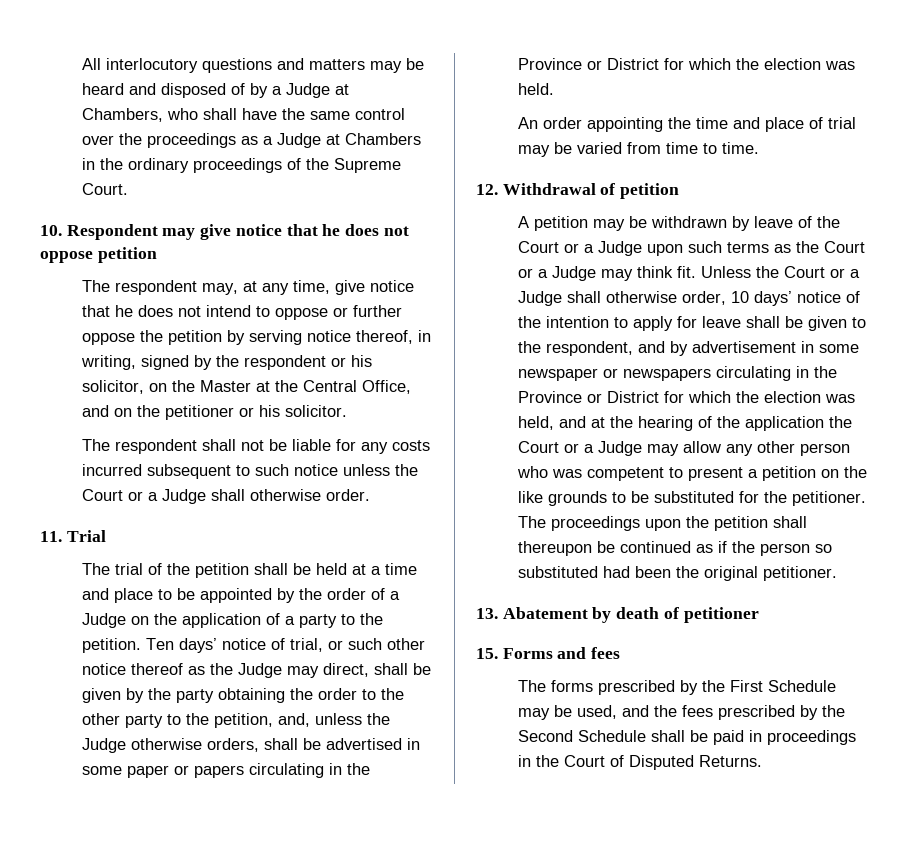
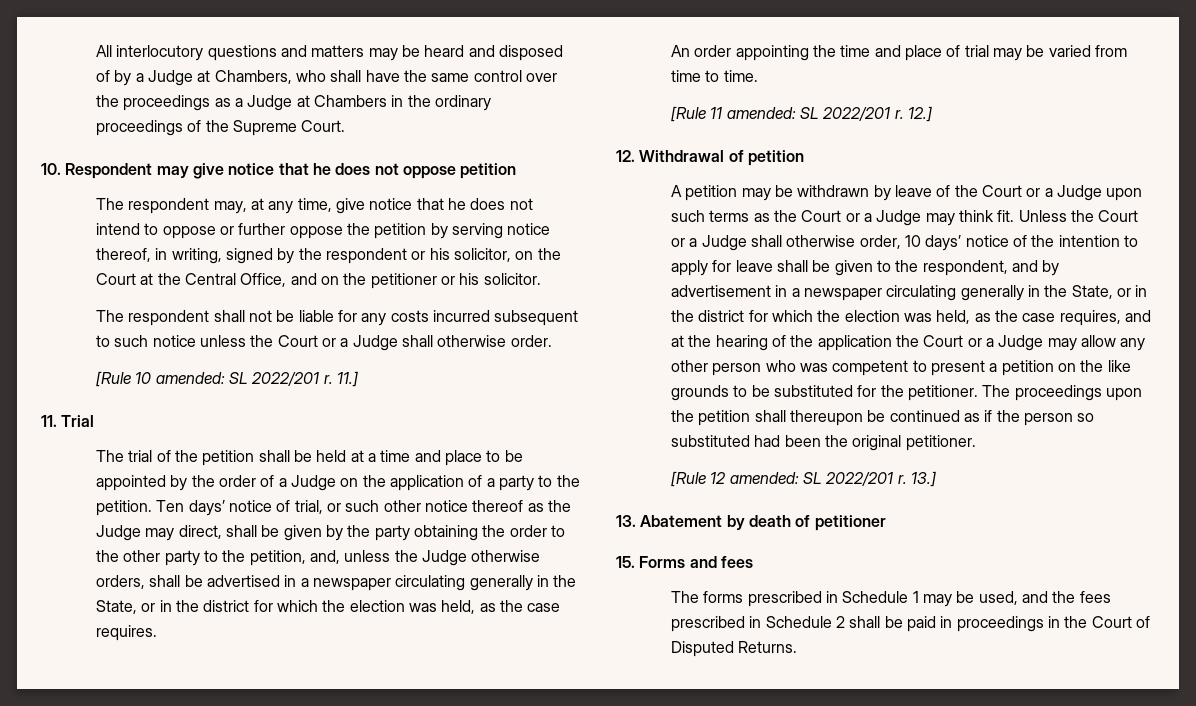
[200,380,252,392] Master -> [96,273,137,285] Court
(371, 495) none -> [96,371,358,387] // [Rule 10 amended: SL 2022/201 r. 11.]
[82,763,371,778] [518,58,856,70] [518,83,555,95] some paper or papers circulating in the Province or District for which the election was held. -> [300,575,577,591] [96,600,561,614] [96,625,158,641] a newspaper circulating generally in the State, or in the district for which the election was held, as the case requires.
(760, 148) none -> [671,106,932,122] // [Rule 11 amended: SL 2022/201 r. 12.]
[819,344,860,353] [518,366,838,381] [518,391,856,403] [518,416,555,430] some newspaper or newspapers circulating in the Province or District for which the election was held, -> [791,285,1148,301] [671,310,1121,326] a newspaper circulating generally in the State, or in the district for which the election was held, as the case requires,
(838, 573) none -> [671,471,936,487] // [Rule 12 amended: SL 2022/201 r. 13.]
[680,680,837,695] by the First Schedule -> [826,591,919,603] in Schedule 1
[800,705,846,720] [518,730,647,742] by the Second Schedule -> [749,616,846,628] in Schedule 2

